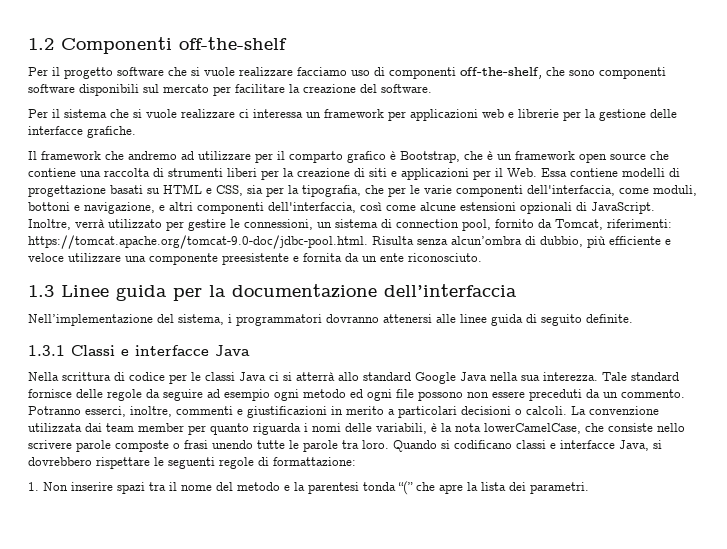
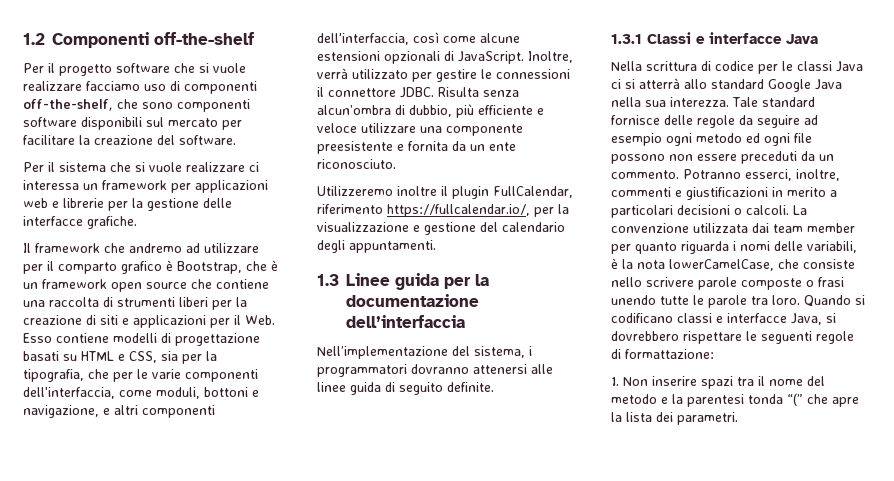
[541,168,567,177] Essa -> [23,333,52,343] Esso
[244,219,672,231] [28,235,368,249] connessioni, un sistema di connection pool, fornito da Tomcat, riferimenti: https://tomcat.apache.org/tomcat-9.0-doc/jdbc-pool.html. -> [496,69,570,79] [317,87,434,98] connessioni il connettore JDBC.
(482, 257) none -> [317,186,573,199] [317,204,569,217] [317,222,565,235] [317,240,436,253] // Utilizzeremo inoltre il plugin FullCalendar, riferimento https://fullcalendar.io/, per la visualizzazione e gestione del calendario degli appuntamenti.

